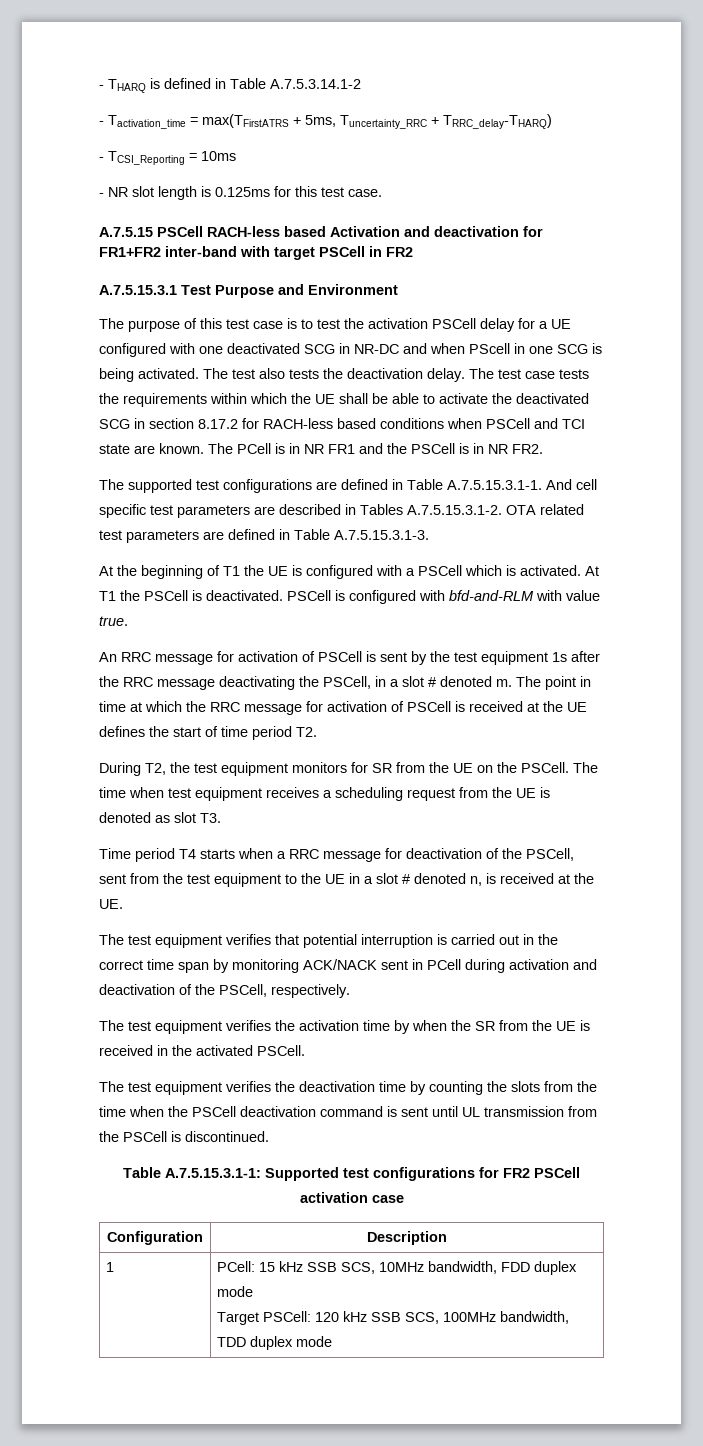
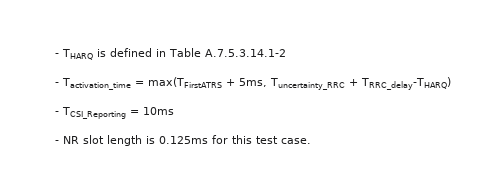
[99,226,543,237] [99,246,413,260] [99,284,398,298] [99,318,571,332] [99,343,602,357] [99,368,589,382] [99,393,589,407] [99,418,585,429] [99,443,543,454] [99,479,597,493] [99,504,584,518] [99,529,429,543] [99,565,599,579] [99,590,600,604] [99,616,128,626] [99,651,600,665] [99,676,591,690] [99,701,587,715] [99,726,317,740] [99,762,598,776] [99,787,550,801] [99,812,221,823] [99,848,574,862] [99,873,594,887] [99,899,123,909] [99,934,558,948] [99,959,597,973] [99,984,350,998] [99,1020,590,1034] [99,1045,305,1056] [99,1081,597,1095] [99,1106,597,1117] [99,1131,269,1142] [123,1167,580,1181] [299,1192,404,1203] [107,1231,203,1245] [367,1231,447,1245] [106,1262,115,1272] [217,1261,578,1275] [217,1286,254,1297] [217,1311,570,1325] [217,1336,333,1350] // A.7.5.15 PSCell RACH-less based Activation and deactivation for FR1+FR2 inter-band with target PSCell in FR2 // A.7.5.15.3.1 Test Purpose and Environment // The purpose of this test case is to test the activation PSCell delay for a UE configured with one deactivated SCG in NR-DC and when PScell in one SCG is being activated. The test also tests the deactivation delay. The test case tests the requirements within which the UE shall be able to activate the deactivated SCG in section 8.17.2 for RACH-less based conditions when PSCell and TCI state are known. The PCell is in NR FR1 and the PSCell is in NR FR2. // The supported test configurations are defined in Table A.7.5.15.3.1-1. And cell specific test parameters are described in Tables A.7.5.15.3.1-2. OTA related test parameters are defined in Table A.7.5.15.3.1-3. // At the beginning of T1 the UE is configured with a PSCell which is activated. At T1 the PSCell is deactivated. PSCell is configured with bfd-and-RLM with value true. // An RRC message for activation of PSCell is sent by the test equipment 1s after the RRC message deactivating the PSCell, in a slot # denoted m. The point in time at which the RRC message for activation of PSCell is received at the UE defines the start of time period T2. // During T2, the test equipment monitors for SR from the UE on the PSCell. The time when test equipment receives a scheduling request from the UE is denoted as slot T3. // Time period T4 starts when a RRC message for deactivation of the PSCell, sent from the test equipment to the UE in a slot # denoted n, is received at the UE. // The test equipment verifies that potential interruption is carried out in the correct time span by monitoring ACK/NACK sent in PCell during activation and deactivation of the PSCell, respectively. // The test equipment verifies the activation time by when the SR from the UE is received in the activated PSCell. // The test equipment verifies the deactivation time by counting the slots from the time when the PSCell deactivation command is sent until UL transmission from the PSCell is discontinued. // Table A.7.5.15.3.1-1: Supported test configurations for FR2 PSCell activation case // Configuration | Description // 1 | PCell: 15 kHz SSB SCS, 10MHz bandwidth, FDD duplex mode // Target PSCell: 120 kHz SSB SCS, 100MHz bandwidth, TDD duplex mode -> (311, 141) none

